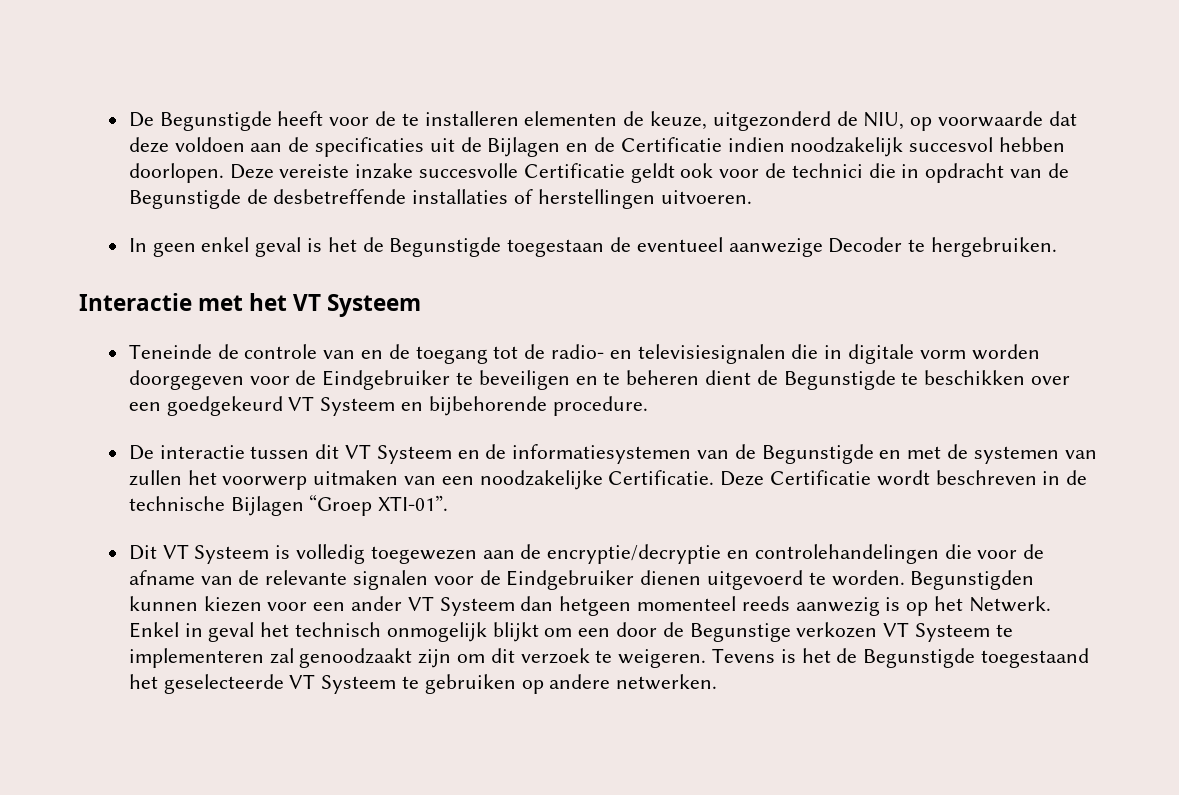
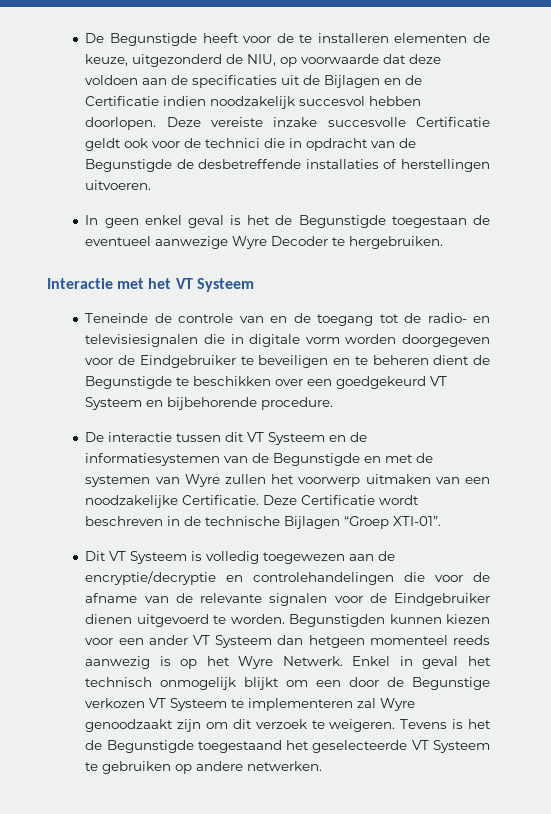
(823, 247) none -> [232,236,268,249] Wyre
(1097, 454) none -> [184,474,220,487] Wyre
(964, 603) none -> [238,656,274,669] Wyre
(294, 656) none -> [380,698,416,711] Wyre

